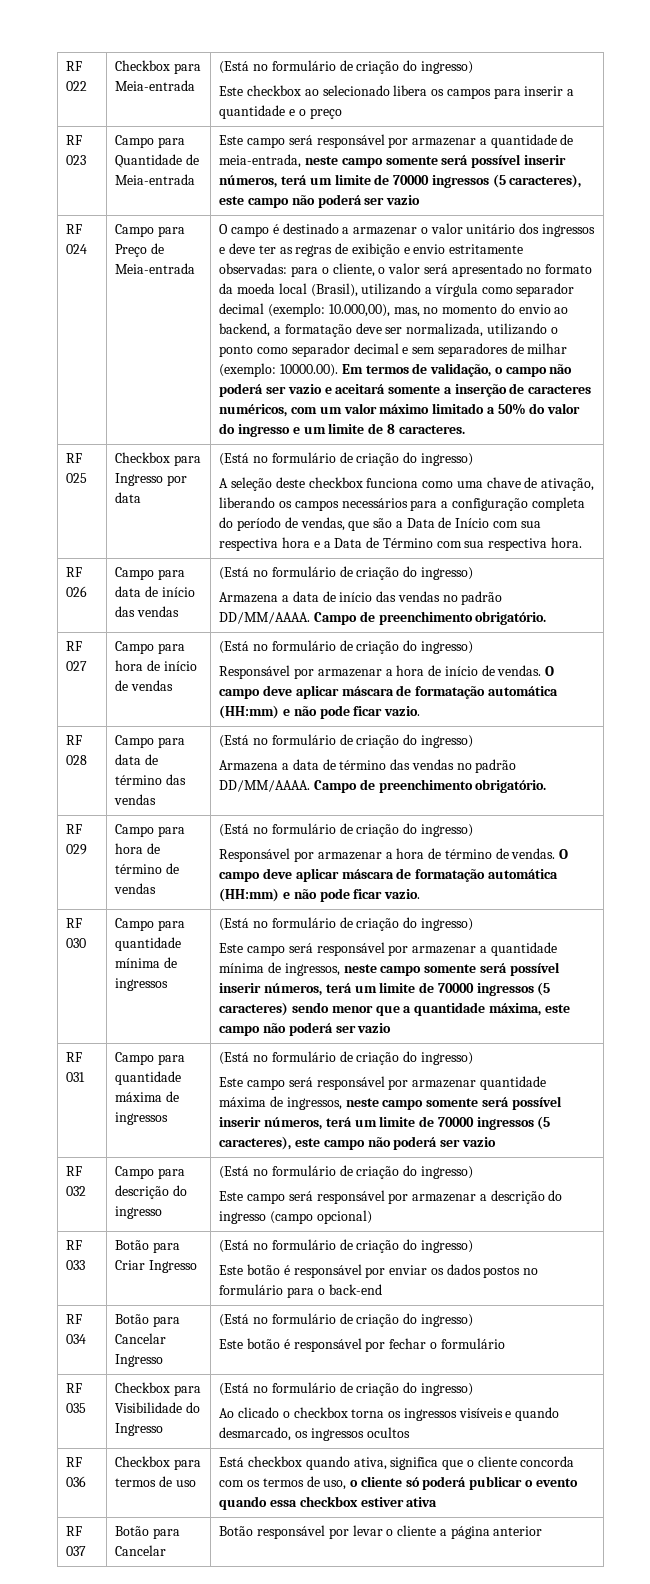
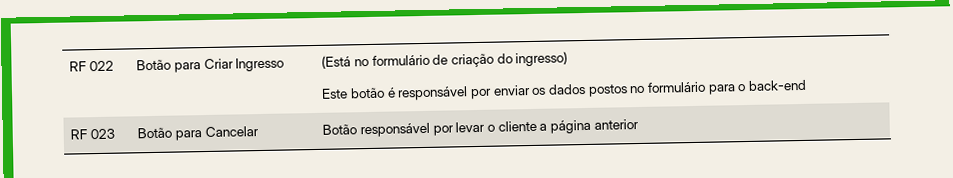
[115,60,201,74] [115,80,196,91] [219,60,473,74] [219,85,575,99] [219,105,342,119] [66,135,83,145] [66,155,87,165] [115,135,185,148] [115,154,199,168] [115,174,196,185] [219,134,574,148] [219,154,566,168] [219,174,582,188] [219,194,421,208] [66,224,83,234] [66,244,88,254] [115,224,185,237] [115,243,164,257] [115,263,196,274] [219,223,595,237] [219,243,524,257] [219,263,593,277] [219,283,575,297] [219,303,569,317] [219,323,558,337] [219,343,568,357] [219,363,573,377] [219,383,592,397] [219,403,581,417] [219,423,465,437] [66,453,83,463] [66,473,88,483] [115,452,201,466] [115,473,187,486] [115,492,142,503] [219,452,473,466] [219,477,595,491] [219,497,585,511] [219,517,541,531] [219,537,582,551] [66,567,83,577] [66,586,88,597] [115,567,185,580] [115,586,195,597] [115,606,179,617] [219,566,473,580] [219,591,503,605] [219,611,547,625] [66,641,83,651] [66,661,88,671] [115,641,185,654] [115,660,197,671] [115,680,173,691] [219,640,473,654] [219,665,555,679] [219,685,558,699] [219,705,421,719] [66,735,83,745] [66,755,88,765] [115,735,185,748] [115,754,158,765] [115,774,186,785] [114,794,157,805] [219,734,473,748] [219,759,517,773] [219,779,547,793] [66,824,83,834] [66,844,88,855] [115,824,185,837] [115,843,160,854] [115,863,179,874] [114,883,157,894] [219,823,473,837] [219,848,569,862] [219,868,558,882] [219,888,421,902] [66,918,83,928] [66,938,87,948] [115,918,185,931] [115,937,182,951] [115,957,177,968] [115,978,169,991] [219,917,473,931] [219,942,557,956] [219,962,560,976] [219,982,551,996] [219,1002,570,1016] [219,1022,392,1036] [66,1052,83,1062] [66,1072,86,1082] [115,1052,185,1065] [115,1071,182,1085] [115,1091,179,1102] [115,1112,169,1125] [219,1051,473,1065] [219,1076,546,1090] [219,1096,562,1110] [219,1116,551,1130] [219,1136,496,1150] [66,1166,83,1176] [66,1186,87,1196] [115,1166,185,1179] [115,1185,187,1199] [115,1206,163,1219] [219,1165,473,1179] [219,1190,563,1204] [219,1210,372,1224] [66,1240,83,1250] [66,1260,86,1270] | Checkbox para Meia-entrada | (Está no formulário de criação do ingresso) // Este checkbox ao selecionado libera os campos para inserir a quantidade e o preço // RF 023 | Campo para Quantidade de Meia-entrada | Este campo será responsável por armazenar a quantidade de meia-entrada, neste campo somente será possível inserir números, terá um limite de 70000 ingressos (5 caracteres), este campo não poderá ser vazio // RF 024 | Campo para Preço de Meia-entrada | O campo é destinado a armazenar o valor unitário dos ingressos e deve ter as regras de exibição e envio estritamente observadas: para o cliente, o valor será apresentado no formato da moeda local (Brasil), utilizando a vírgula como separador decimal (exemplo: 10.000,00), mas, no momento do envio ao backend, a formatação deve ser normalizada, utilizando o ponto como separador decimal e sem separadores de milhar (exemplo: 10000.00). Em termos de validação, o campo não poderá ser vazio e aceitará somente a inserção de caracteres numéricos, com um valor máximo limitado a 50% do valor do ingresso e um limite de 8 caracteres. // RF 025 | Checkbox para Ingresso por data | (Está no formulário de criação do ingresso) // A seleção deste checkbox funciona como uma chave de ativação, liberando os campos necessários para a configuração completa do período de vendas, que são a Data de Início com sua respectiva hora e a Data de Término com sua respectiva hora. // RF 026 | Campo para data de início das vendas | (Está no formulário de criação do ingresso) // Armazena a data de início das vendas no padrão DD/MM/AAAA. Campo de preenchimento obrigatório. // RF 027 | Campo para hora de início de vendas | (Está no formulário de criação do ingresso) // Responsável por armazenar a hora de início de vendas. O campo deve aplicar máscara de formatação automática (HH:mm) e não pode ficar vazio. // RF 028 | Campo para data de término das vendas | (Está no formulário de criação do ingresso) // Armazena a data de término das vendas no padrão DD/MM/AAAA. Campo de preenchimento obrigatório. // RF 029 | Campo para hora de término de vendas | (Está no formulário de criação do ingresso) // Responsável por armazenar a hora de término de vendas. O campo deve aplicar máscara de formatação automática (HH:mm) e não pode ficar vazio. // RF 030 | Campo para quantidade mínima de ingressos | (Está no formulário de criação do ingresso) // Este campo será responsável por armazenar a quantidade mínima de ingressos, neste campo somente será possível inserir números, terá um limite de 70000 ingressos (5 caracteres) sendo menor que a quantidade máxima, este campo não poderá ser vazio // RF 031 | Campo para quantidade máxima de ingressos | (Está no formulário de criação do ingresso) // Este campo será responsável por armazenar quantidade máxima de ingressos, neste campo somente será possível inserir números, terá um limite de 70000 ingressos (5 caracteres), este campo não poderá ser vazio // RF 032 | Campo para descrição do ingresso | (Está no formulário de criação do ingresso) // Este campo será responsável por armazenar a descrição do ingresso (campo opcional) // RF 033 -> (115, 66) none
[66,1334,87,1344] [115,1314,180,1327] [115,1333,167,1344] [115,1354,164,1367] [219,1313,473,1327] [219,1338,505,1352] [66,1383,83,1393] [66,1403,87,1413] [115,1382,201,1396] [115,1402,200,1413] [115,1423,164,1436] [219,1382,473,1396] [219,1407,560,1421] [219,1427,410,1441] [66,1457,83,1467] [66,1476,87,1487] [115,1456,201,1470] [115,1476,196,1487] [219,1456,575,1470] [219,1476,578,1490] [219,1496,438,1510] [66,1526,83,1536] [66,1546,87,1556] 034 | Botão para Cancelar Ingresso | (Está no formulário de criação do ingresso) // Este botão é responsável por fechar o formulário // RF 035 | Checkbox para Visibilidade do Ingresso | (Está no formulário de criação do ingresso) // Ao clicado o checkbox torna os ingressos visíveis e quando desmarcado, os ingressos ocultos // RF 036 | Checkbox para termos de uso | Está checkbox quando ativa, significa que o cliente concorda com os termos de uso, o cliente só poderá publicar o evento quando essa checkbox estiver ativa // RF 037 -> [90,128,116,140] 023

